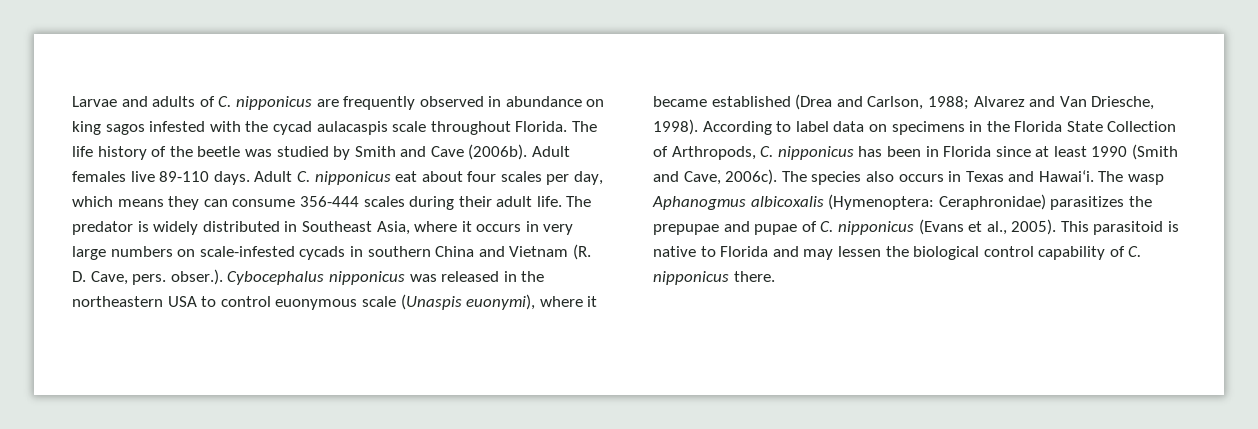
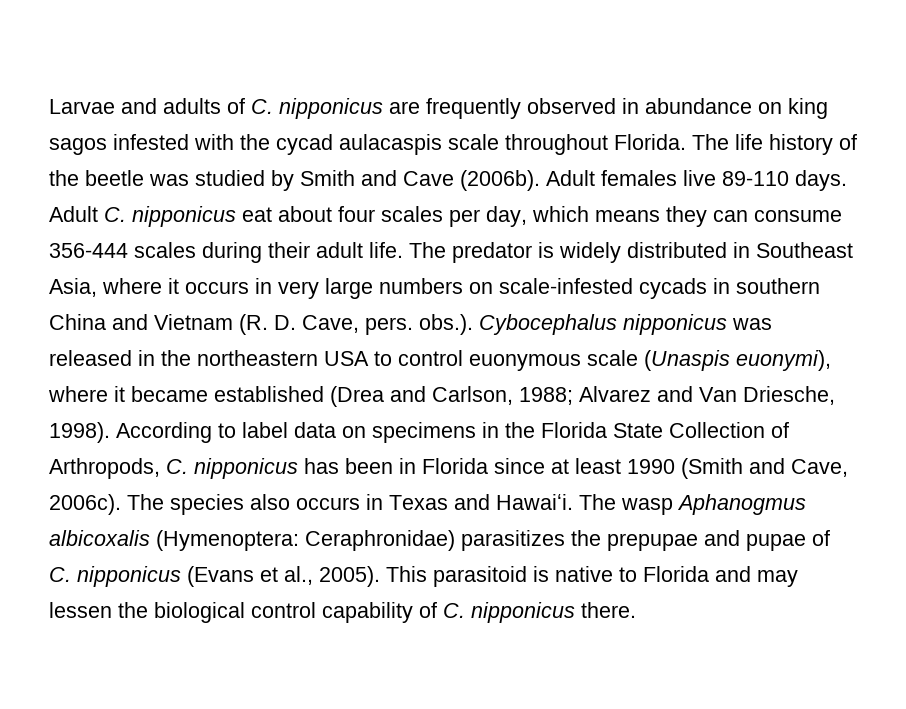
[170,269,223,285] obser.). -> [419,314,473,335] obs.).

